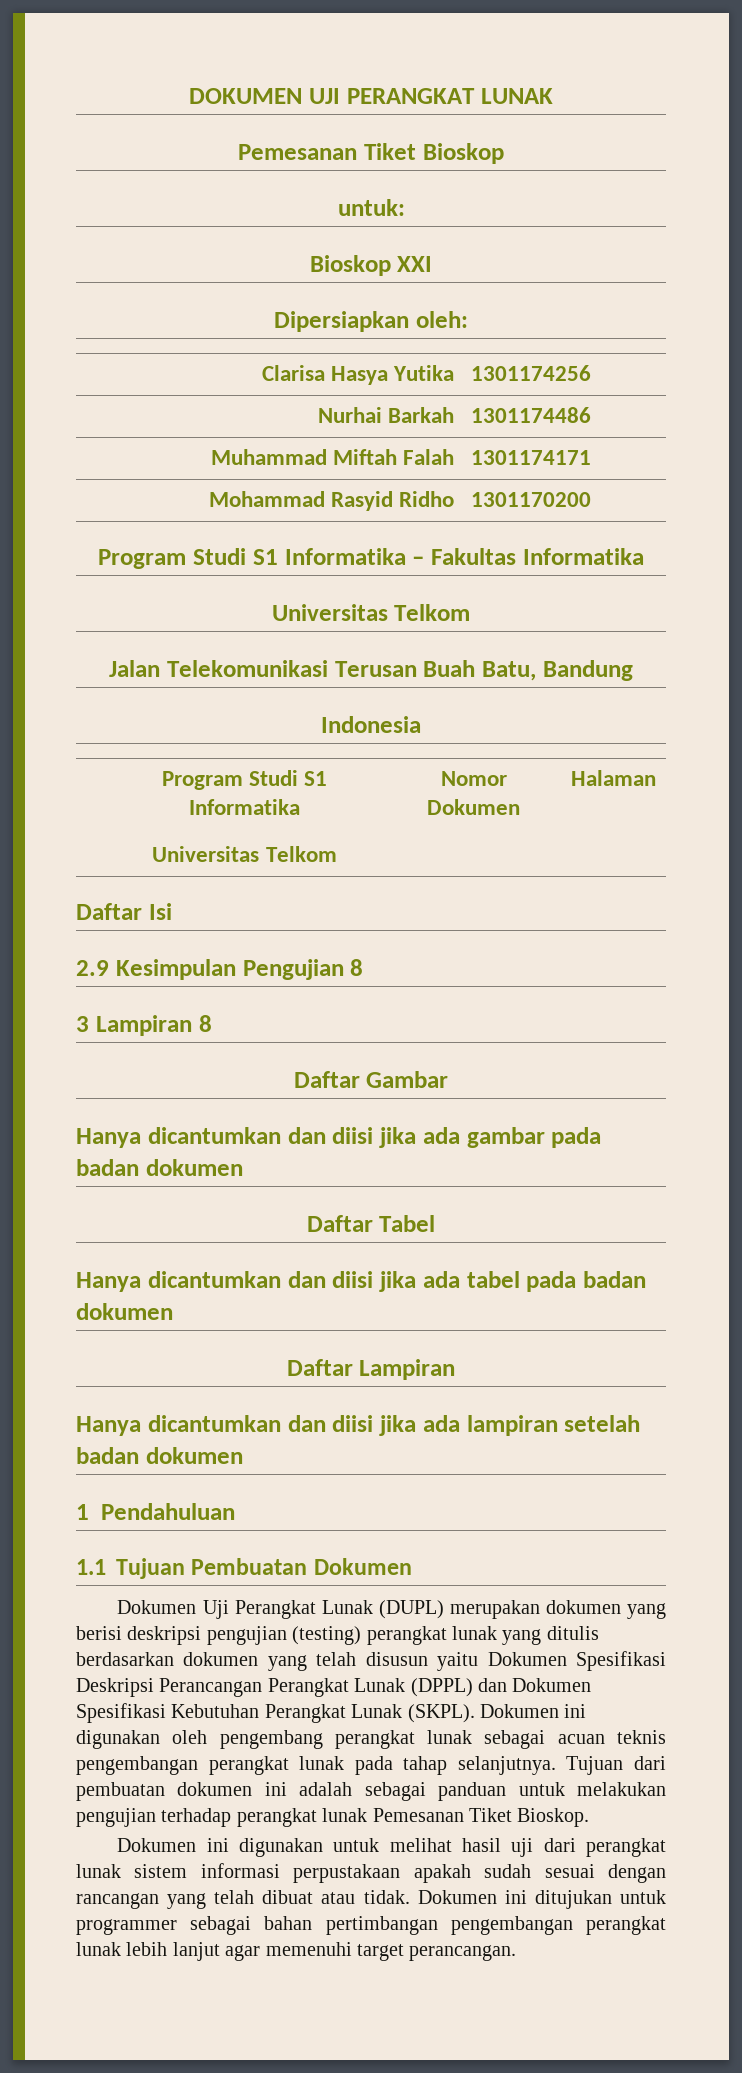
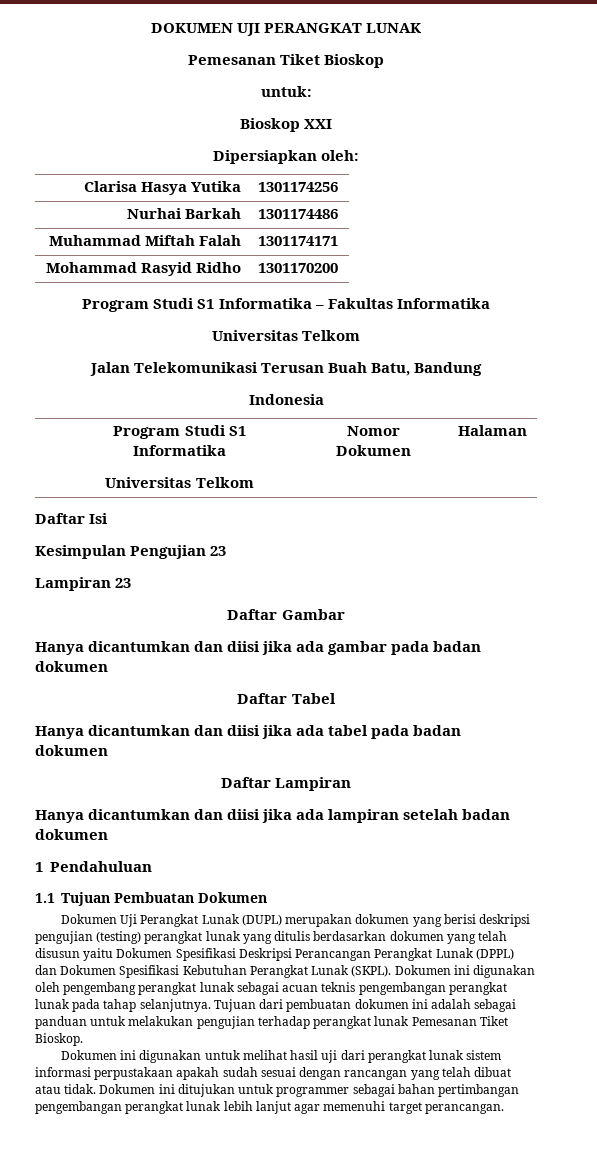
[76,960,109,976] 2.9 -> (109, 518) none
[350,959,364,976] [76,1015,212,1036] 8 // 3 Lampiran 8 -> [210,546,227,556] [35,577,132,591] 23 // Lampiran 23

